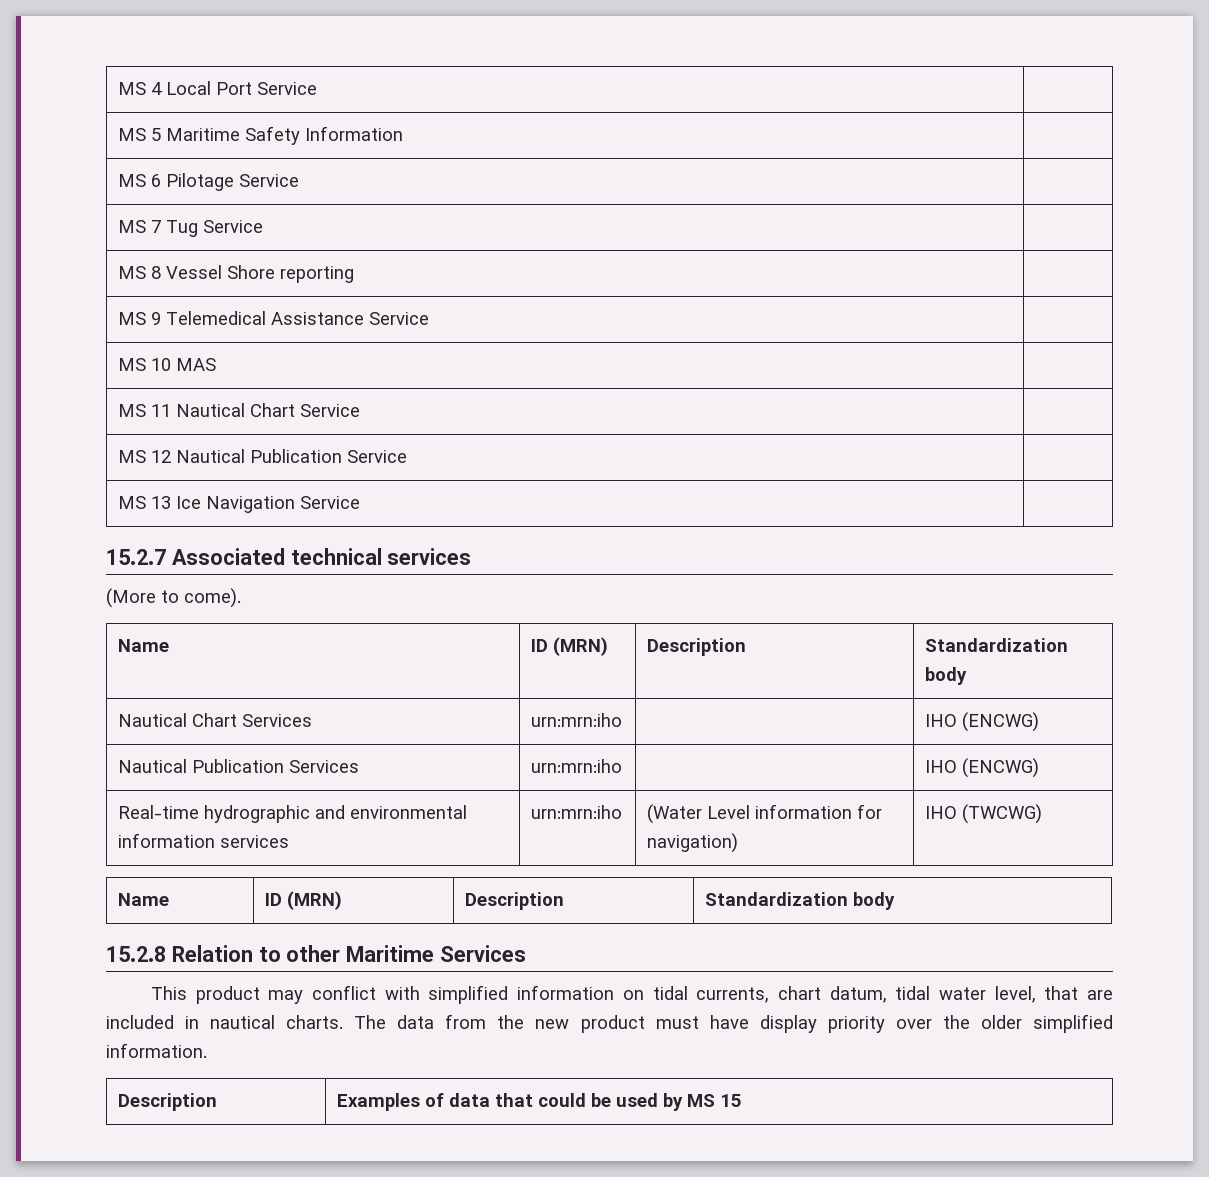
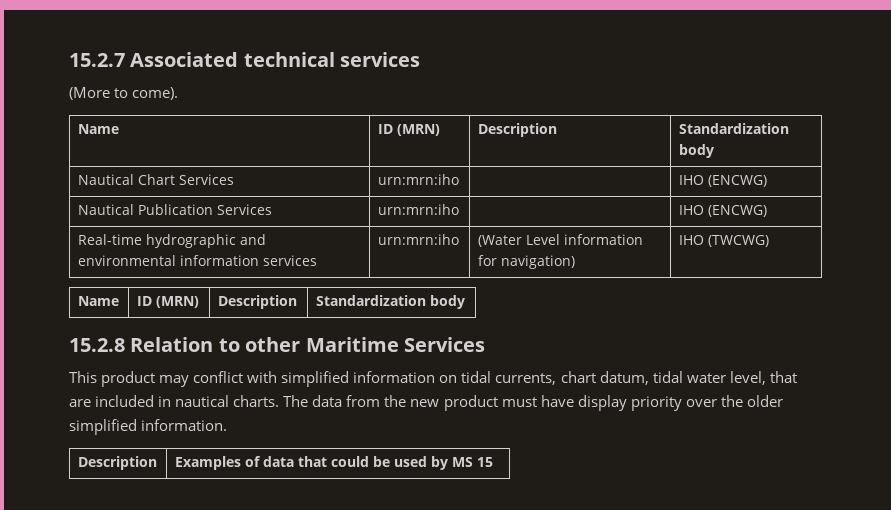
[117,81,317,95] [117,126,403,145] [117,173,299,191] [117,220,263,237] [117,265,354,283] [117,311,429,325] [117,358,216,371] [117,403,360,417] [117,449,407,463] [117,496,360,513] MS 4 Local Port Service | // MS 5 Maritime Safety Information | // MS 6 Pilotage Service | // MS 7 Tug Service | // MS 8 Vessel Shore reporting | // MS 9 Telemedical Assistance Service | // MS 10 MAS | // MS 11 Nautical Chart Service | // MS 12 Nautical Publication Service | // MS 13 Ice Navigation Service | // -> (69, 60) none

